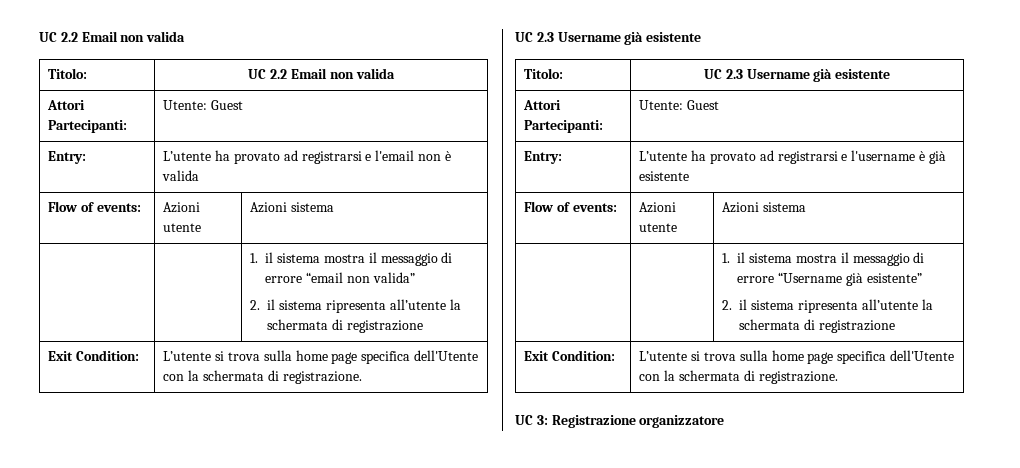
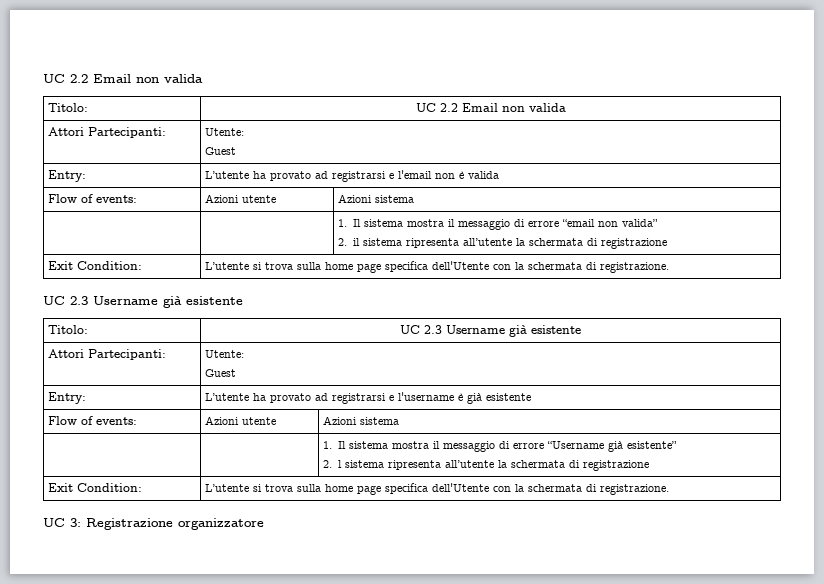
(208, 105) none -> (245, 132) //
[265,252,274,263] il -> [353,219,362,227] Il
(684, 105) none -> (245, 354) //
[737,252,746,263] il -> [338,441,347,449] Il
[739,299,748,310] il -> [338,460,343,468] l

